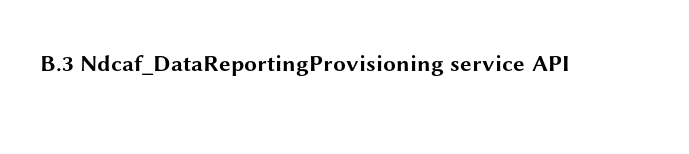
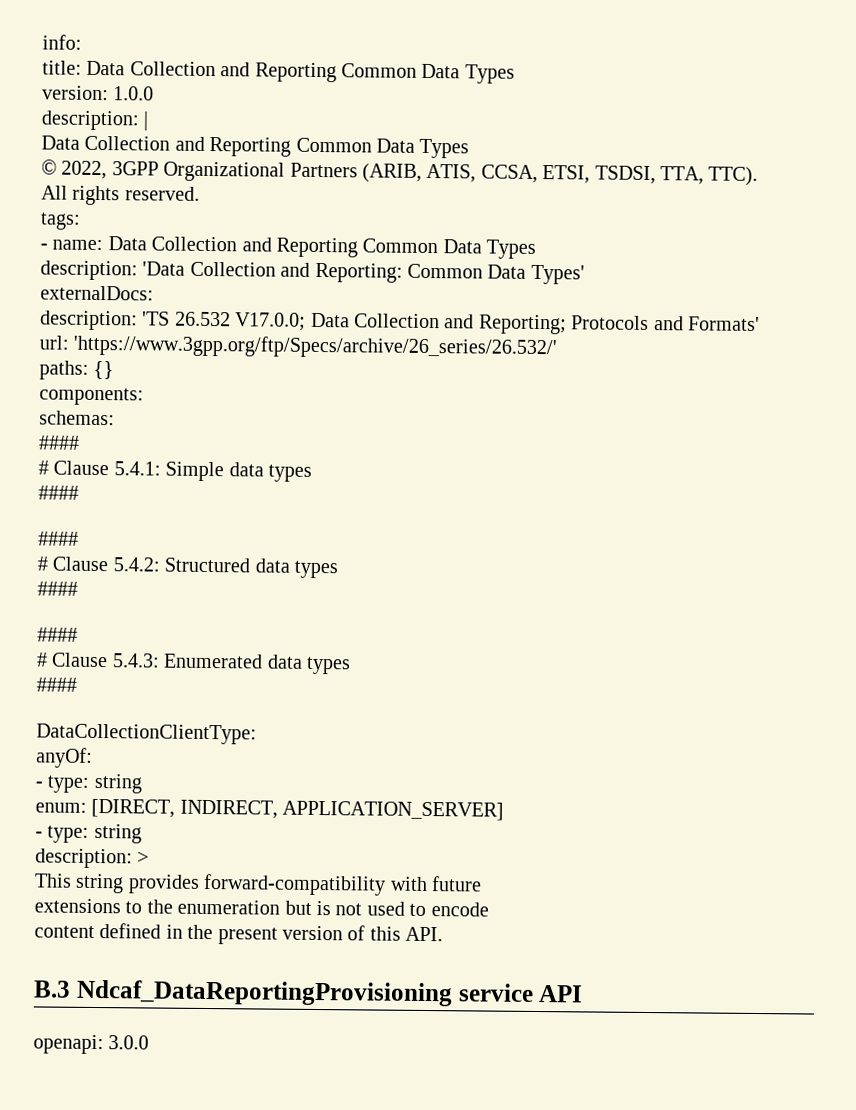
(40, 64) none -> [42,34,82,50] [42,60,515,84] [42,85,155,101] [41,110,150,131] [41,135,470,159] [41,159,759,186] [41,185,200,206] [40,212,81,230] [40,236,537,259] [40,260,585,285] [40,285,154,301] [40,310,760,335] [39,334,558,360] [39,360,115,380] [39,387,144,406] [39,410,115,426] [38,435,80,450] [38,460,312,482] [38,485,79,500] [38,531,79,546] [37,556,338,579] [37,581,78,596] [37,627,78,642] [36,652,351,675] [36,677,77,692] [36,723,257,745] [36,747,93,768] [35,773,142,794] [35,798,505,821] [35,823,142,844] [35,848,150,869] [34,873,482,896] [34,898,489,917] [34,923,444,945] info: // title: Data Collection and Reporting Common Data Types // version: 1.0.0 // description: | // Data Collection and Reporting Common Data Types // © 2022, 3GPP Organizational Partners (ARIB, ATIS, CCSA, ETSI, TSDSI, TTA, TTC). // All rights reserved. // tags: // - name: Data Collection and Reporting Common Data Types // description: 'Data Collection and Reporting: Common Data Types' // externalDocs: // description: 'TS 26.532 V17.0.0; Data Collection and Reporting; Protocols and Formats' // url: 'https://www.3gpp.org/ftp/Specs/archive/26_series/26.532/' // paths: {} // components: // schemas: // #### // # Clause 5.4.1: Simple data types // #### // #### // # Clause 5.4.2: Structured data types // #### // #### // # Clause 5.4.3: Enumerated data types // #### // DataCollectionClientType: // anyOf: // - type: string // enum: [DIRECT, INDIRECT, APPLICATION_SERVER] // - type: string // description: > // This string provides forward-compatibility with future // extensions to the enumeration but is not used to encode // content defined in the present version of this API. //
(570, 63) none -> [33,1034,150,1055] // openapi: 3.0.0

